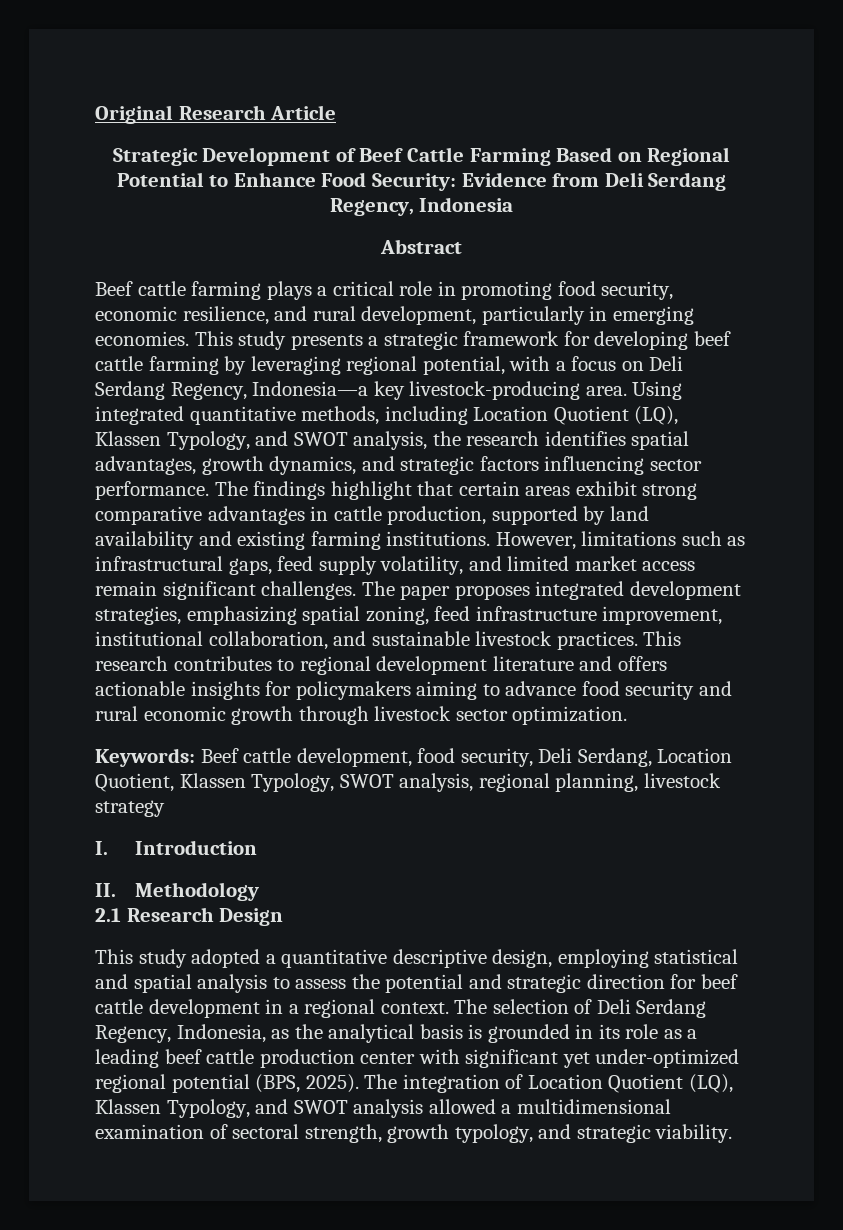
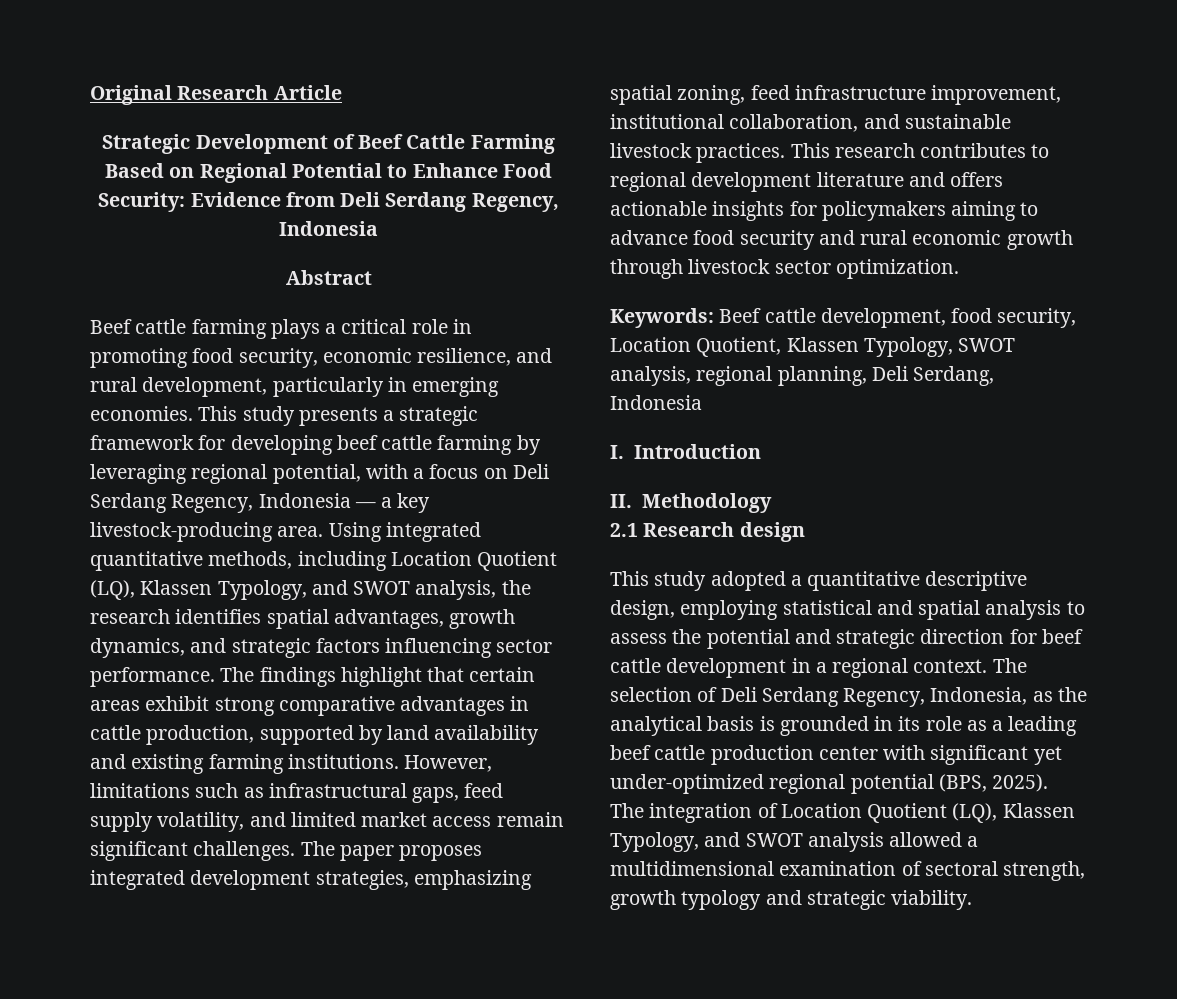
[252,381,369,396] Indonesia—a -> [258,493,393,508] Indonesia — a
[538,748,652,767] Deli Serdang, -> (1077, 318) none
[643,773,721,788] [95,800,165,817] livestock strategy -> [871,366,995,386] [610,395,702,410] Deli Serdang, Indonesia
[219,908,284,926] Design -> [739,522,805,542] design
[454,1124,533,1143] typology, -> [681,890,762,910] typology

